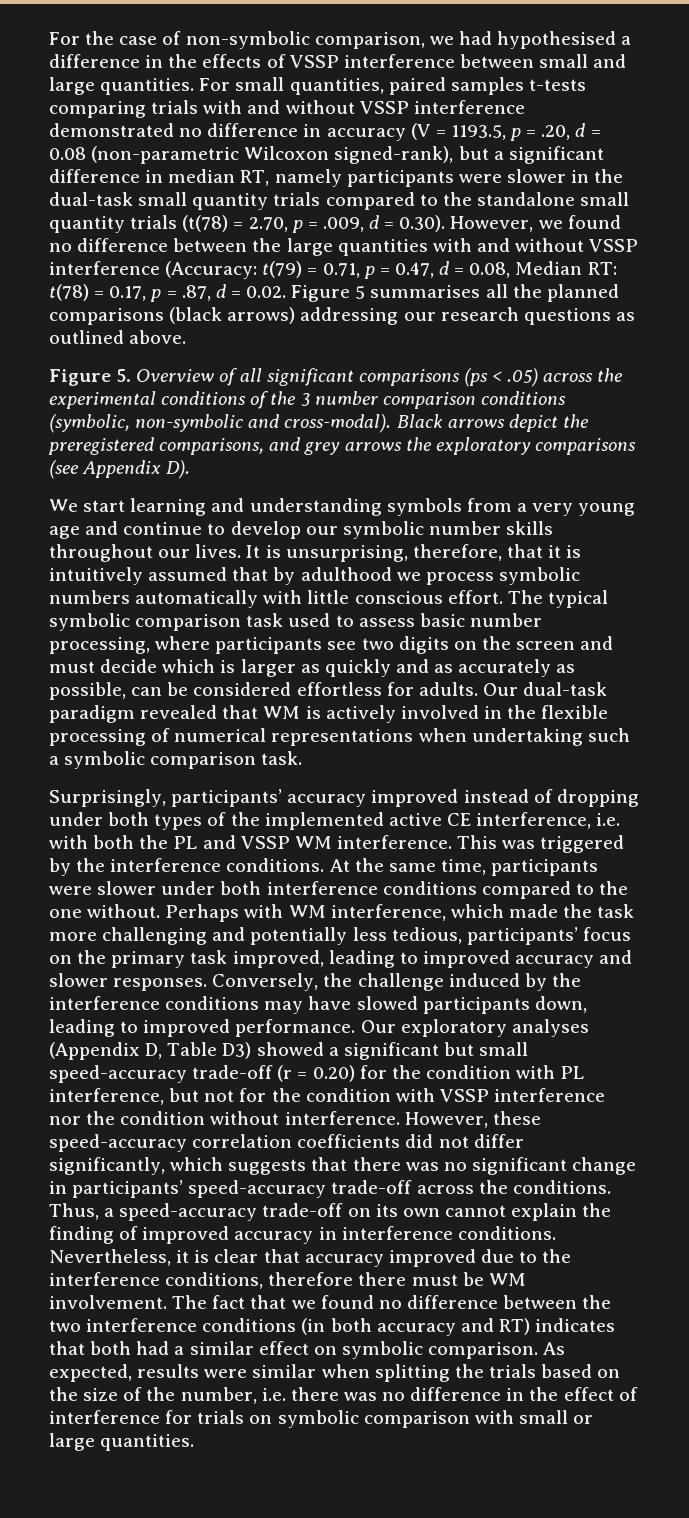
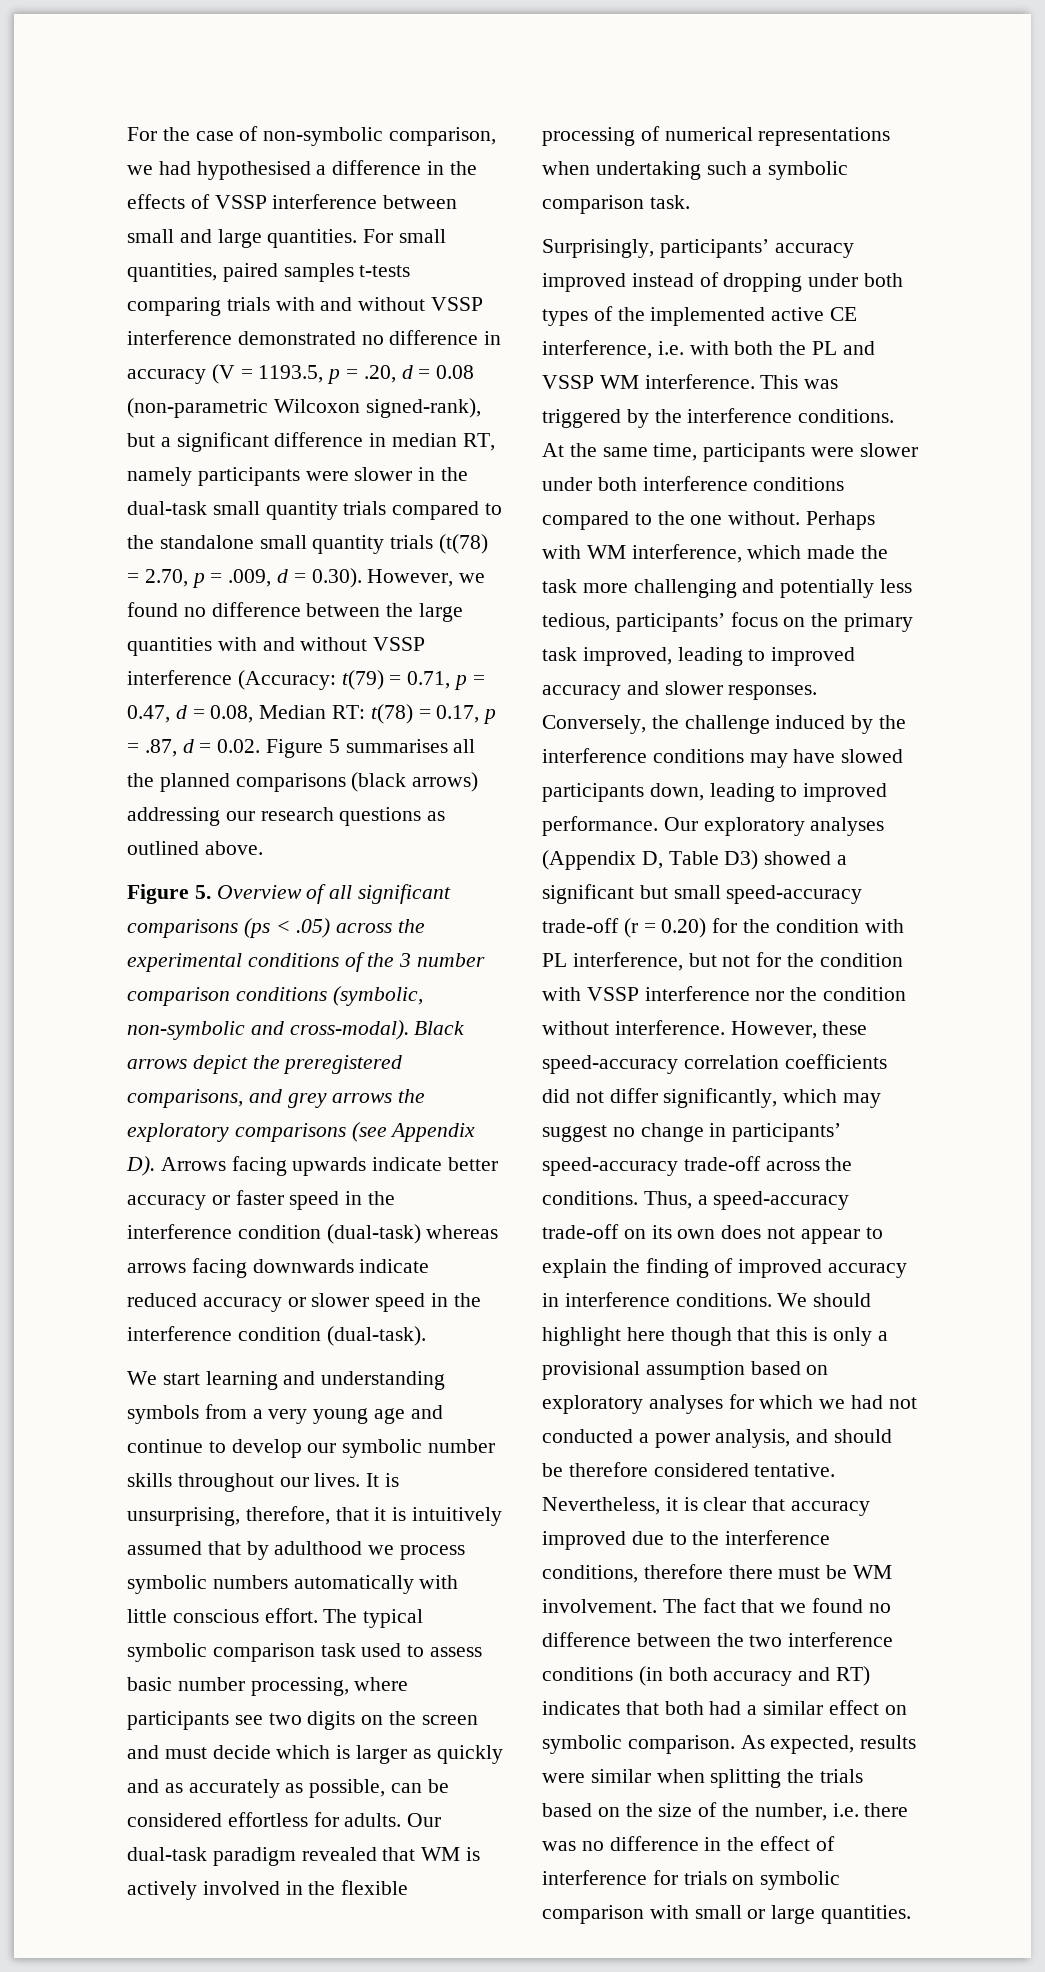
(191, 469) none -> [160,1156,499,1176] [127,1190,396,1210] [127,1224,499,1244] [127,1258,430,1278] [127,1293,481,1312] [127,1326,426,1346] Arrows facing upwards indicate better accuracy or faster speed in the interference condition (dual-task) whereas arrows facing downwards indicate reduced accuracy or slower speed in the interference condition (dual-task).
[228,1157,567,1175] suggests that there was no significant -> [843,1093,882,1108] [542,1125,635,1142] may suggest no
[444,1205,506,1217] cannot -> [721,1225,883,1244] does not appear to
(556, 1233) none -> [777,1293,872,1307] [542,1327,888,1346] [542,1361,829,1380] [542,1394,917,1414] [542,1429,893,1448] [542,1462,836,1477] We should highlight here though that this is only a provisional assumption based on exploratory analyses for which we had not conducted a power analysis, and should be therefore considered tentative.

